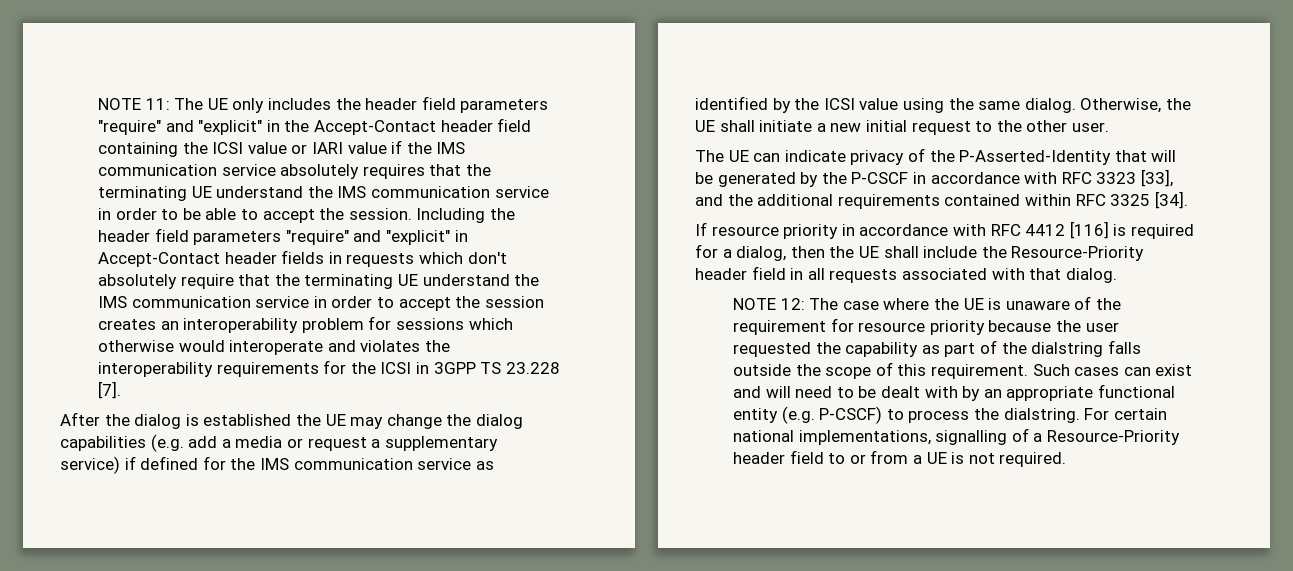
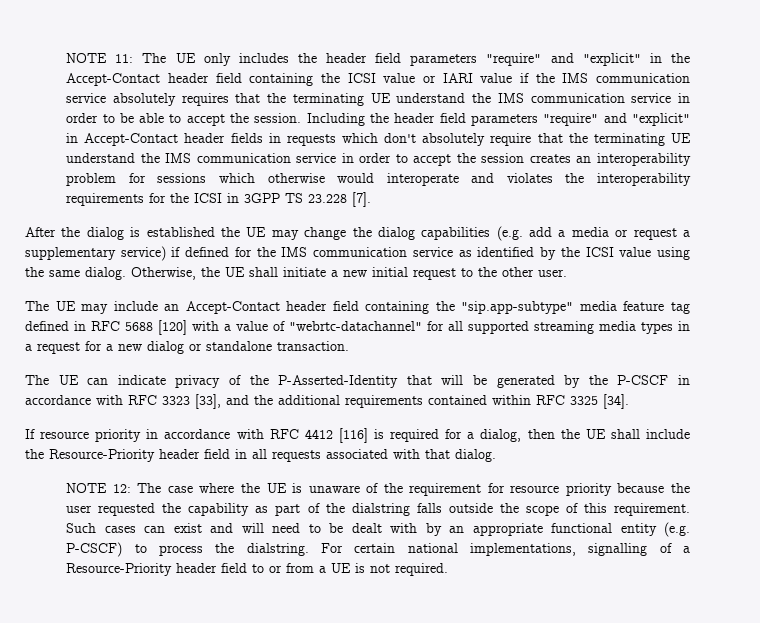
(1109, 127) none -> [25,301,691,314] [25,320,690,335] [25,341,349,354] // The UE may include an Accept-Contact header field containing the "sip.app-subtype" media feature tag defined in RFC 5688 [120] with a value of "webrtc-datachannel" for all supported streaming media types in a request for a new dialog or standalone transaction.

